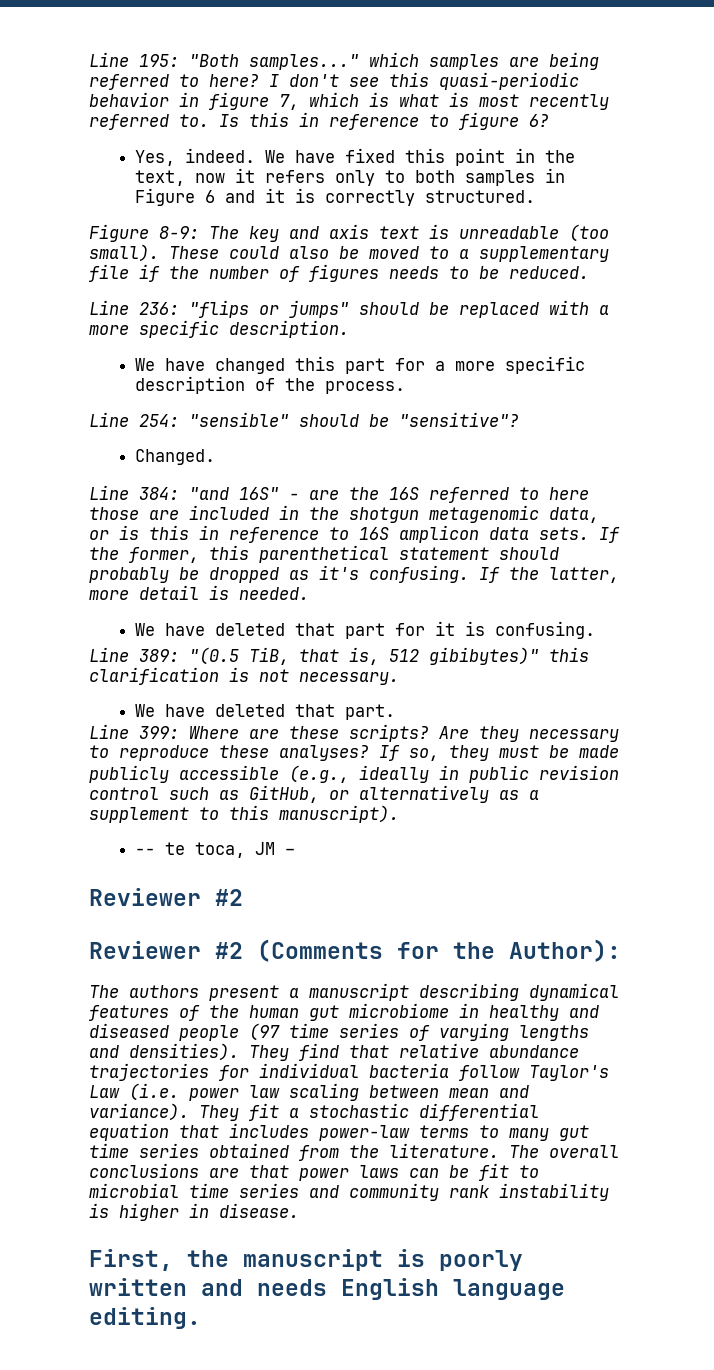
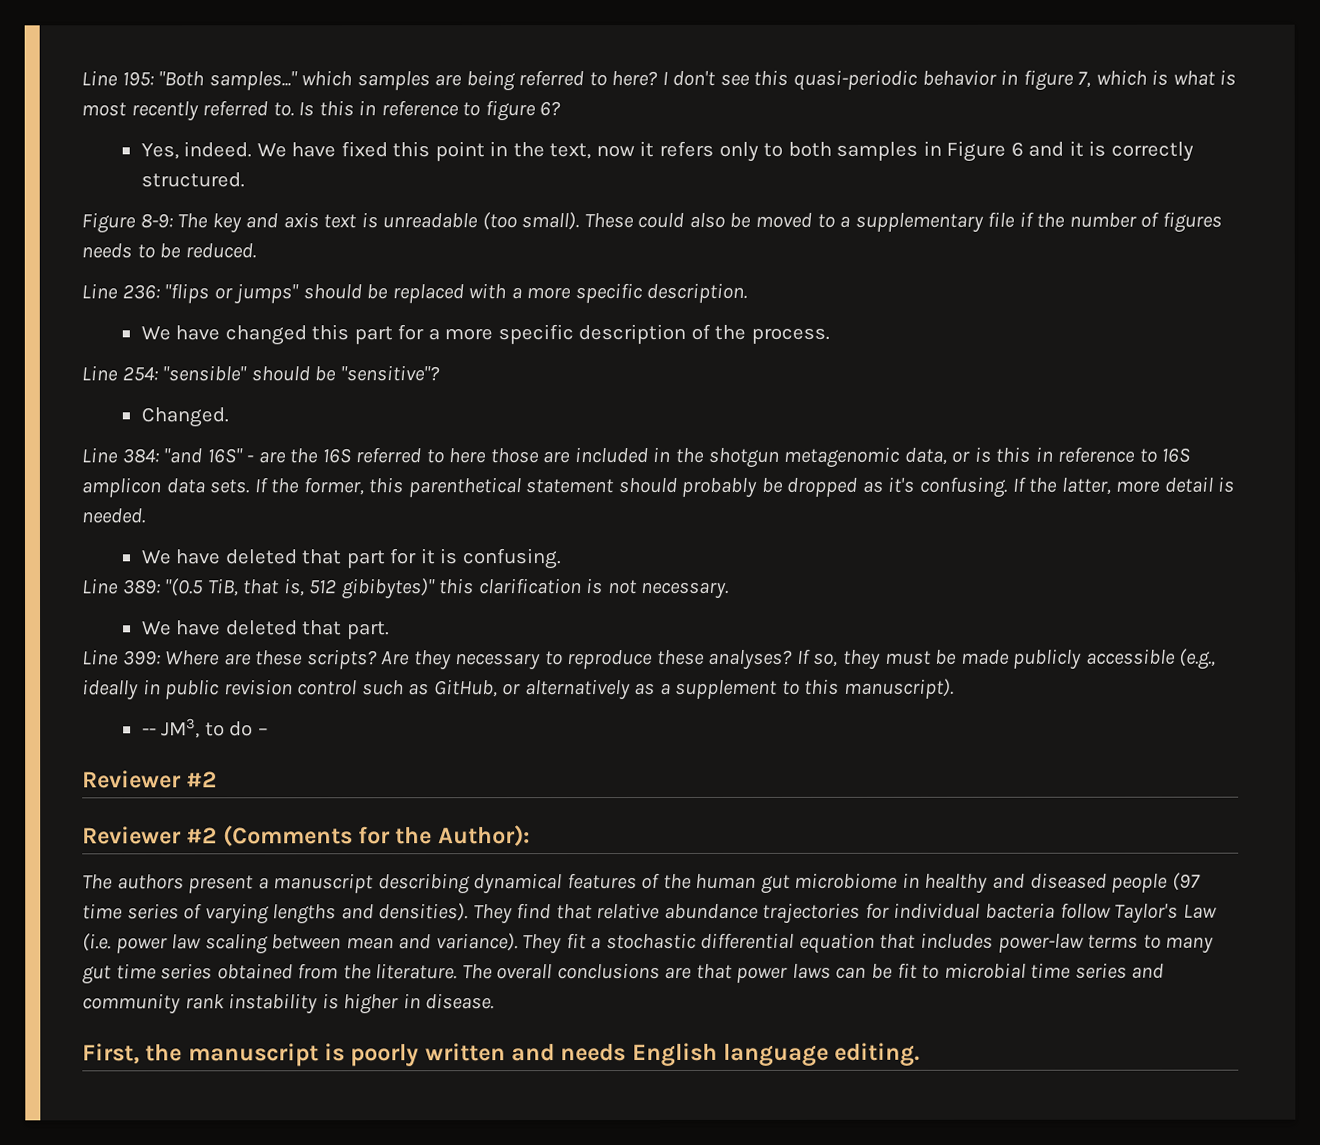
[165,842,276,858] te toca, JM -> [161,718,254,739] JM3, to do

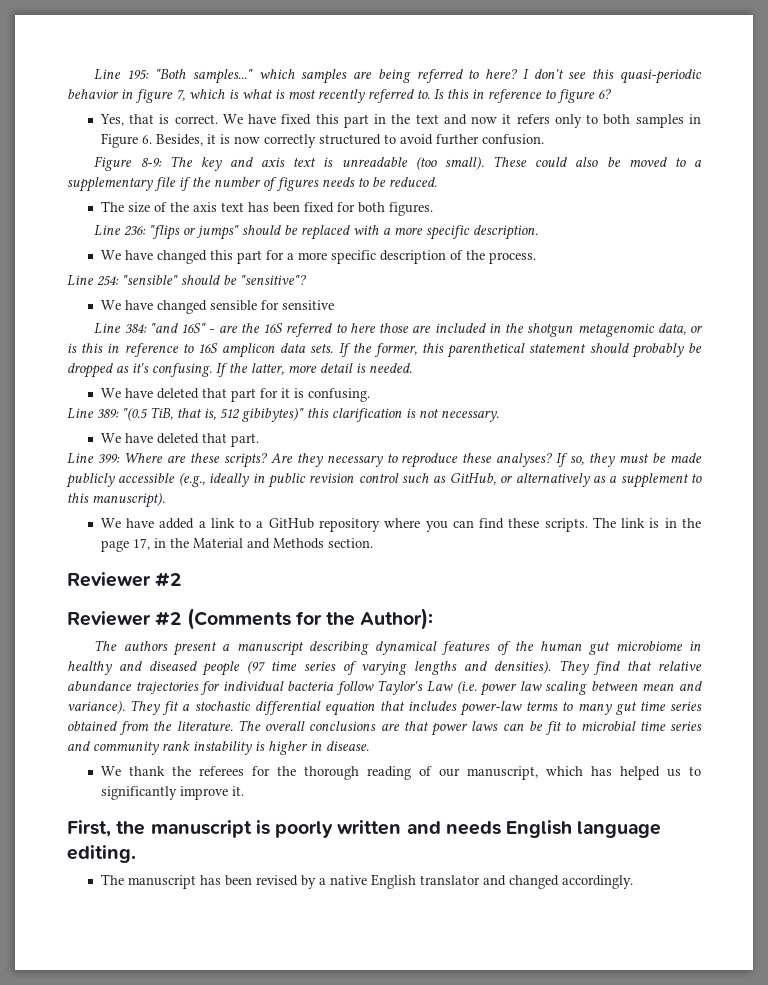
[183,141,253,158] indeed. -> [129,114,218,124] that is correct.
[434,141,592,162] point in the text, -> [343,114,467,128] part in the text and
[1010,140,1194,162] [140,172,245,188] 6 and it is correctly structured. -> [141,134,544,148] 6. Besides, it is now correctly structured to avoid further confusion.
(256, 251) none -> [100,201,433,216] // The size of the axis text has been fixed for both figures.
[140,407,229,428] Changed. -> [100,300,334,314] We have changed sensible for sensitive
[141,718,269,739] -- JM3, to do – -> [100,517,702,532] [100,538,373,552] We have added a link to a GitHub repository where you can find these scripts. The link is in the page 17, in the Material and Methods section.
(495, 1001) none -> [100,766,701,780] [100,786,244,800] // We thank the referees for the thorough reading of our manuscript, which has helped us to significantly improve it.
(921, 1054) none -> [100,874,633,889] // The manuscript has been revised by a native English translator and changed accordingly.

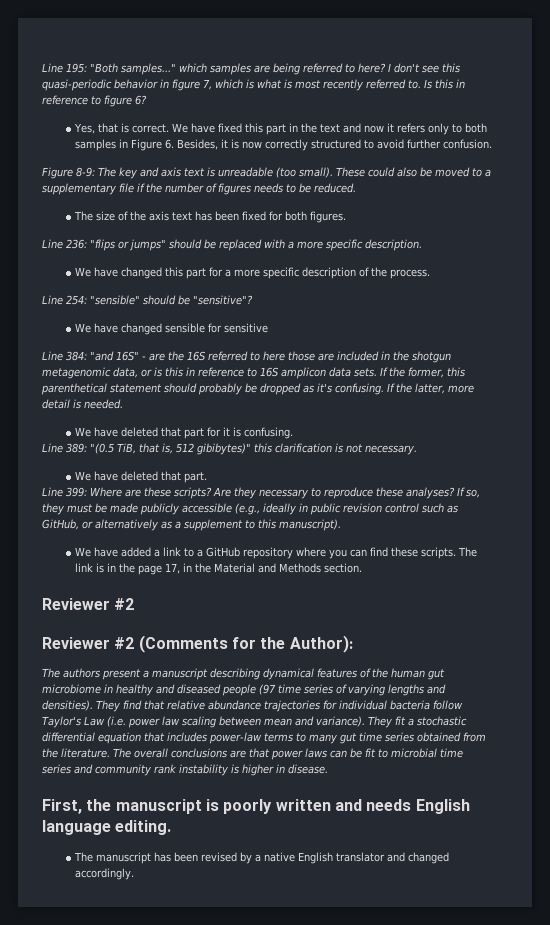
[100,766,701,780] [100,786,244,800] // We thank the referees for the thorough reading of our manuscript, which has helped us to significantly improve it. -> (328, 769) none

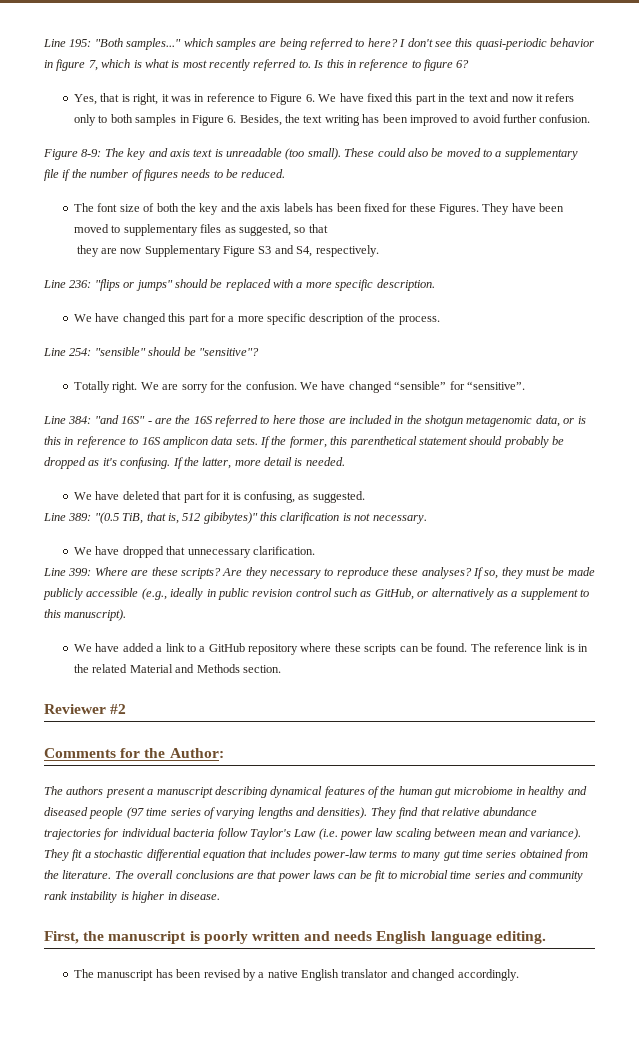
[132,124,170,133] correct. -> [133,93,315,105] right, it was in reference to Figure 6.
[221,139,362,151] it is now correctly structured -> [285,114,458,126] the text writing has been improved
(94, 216) none -> [97,203,118,212] font
(129, 216) none -> [156,203,240,215] both the key and
[172,212,193,221] text -> [283,203,313,212] labels
[285,211,347,223] both figures. -> [409,203,565,215] [74,224,328,236] [76,245,379,257] these Figures. They have been moved to supplementary files as suggested, so that // they are now Supplementary Figure S3 and S4, respectively.
[75,323,269,335] We have changed sensible for sensitive -> [74,381,525,393] Totally right. We are sorry for the confusion. We have changed “sensible” for “sensitive”.
[244,427,294,439] confusing. -> [244,491,365,503] confusing, as suggested.
[121,471,208,483] deleted that part. -> [122,546,315,558] dropped that unnecessary clarification.
[329,547,478,559] [75,563,212,575] you can find these scripts. The link is in the page 17, in the -> [334,643,589,655] [74,664,128,673] these scripts can be found. The reference link is in the related
[42,635,353,653] Reviewer #2 (Comments for the Author): -> [44,748,224,758] Comments for the Author:

